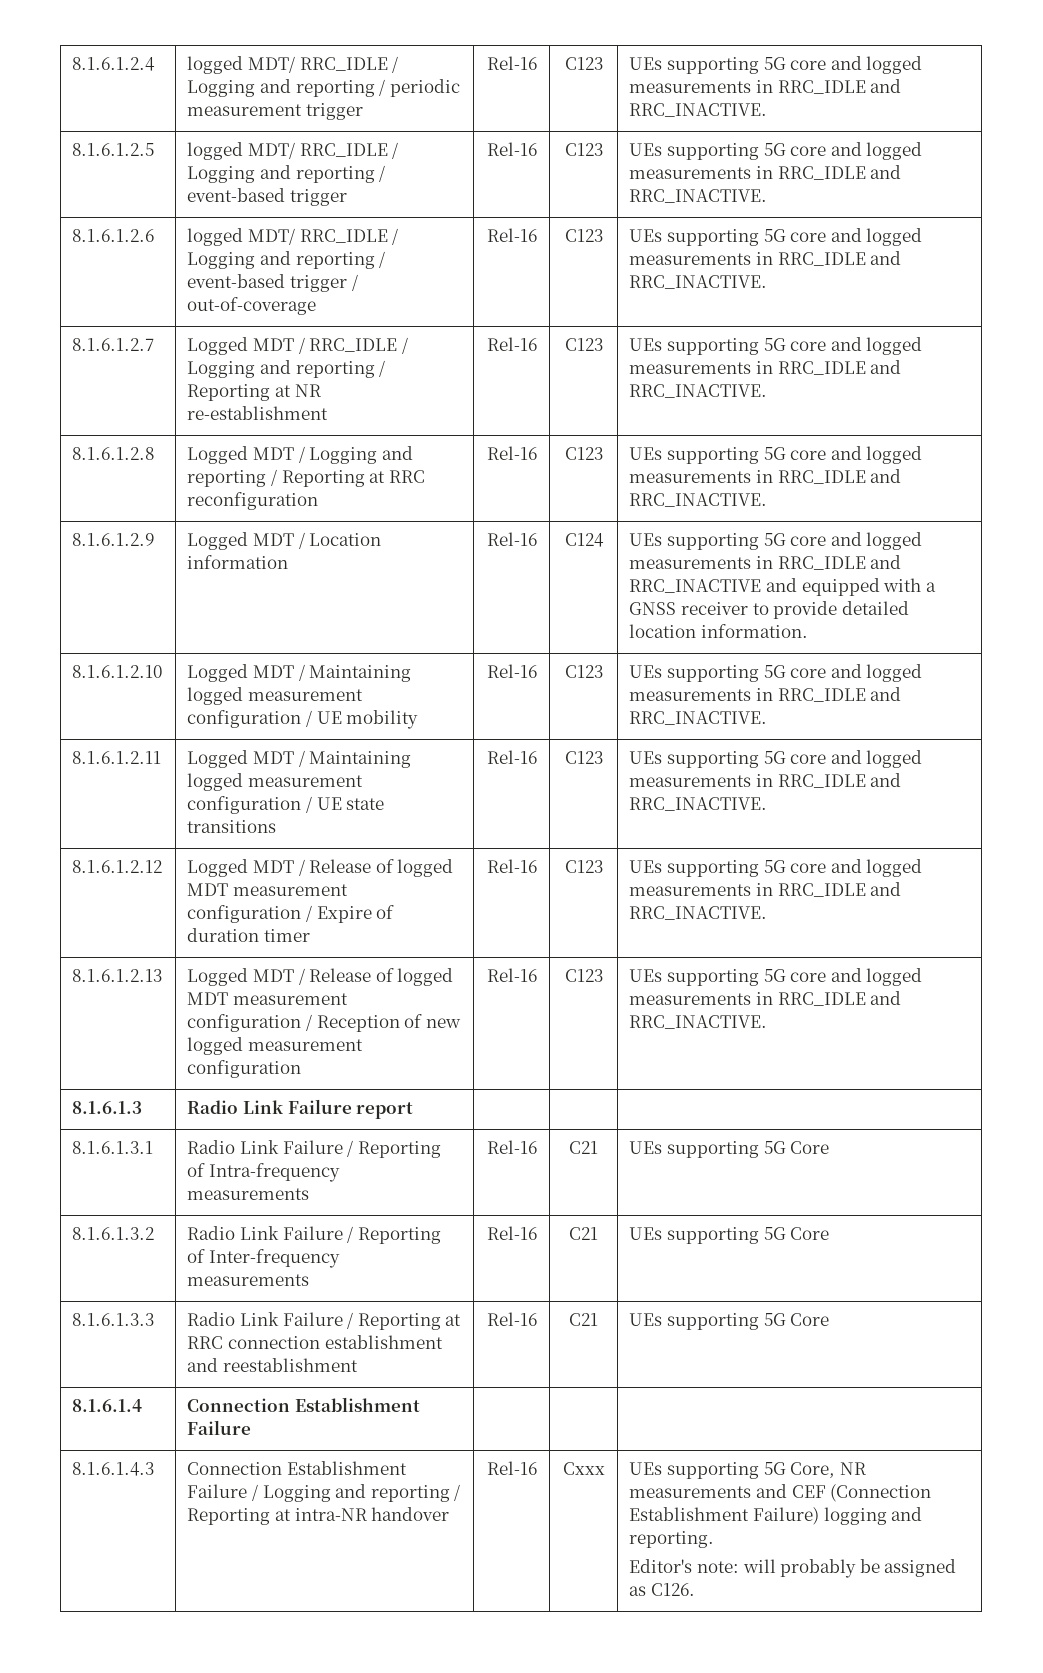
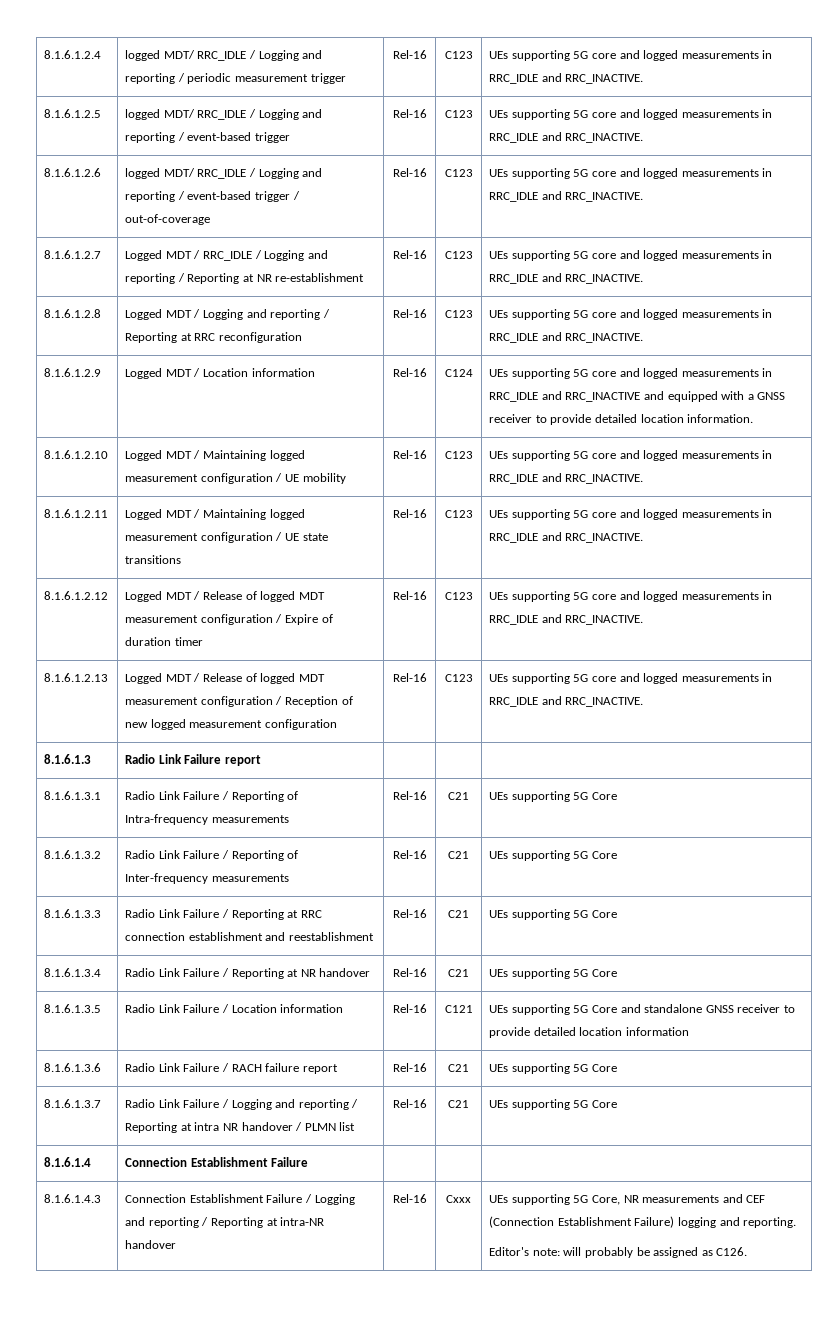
(830, 1319) none -> [44,968,102,977] [125,968,371,979] [392,968,427,977] [448,969,469,977] [489,968,618,979] [44,1004,102,1013] [125,1004,344,1013] [392,1004,427,1013] [444,1005,473,1013] [489,1004,795,1015] [489,1027,690,1038] [44,1063,102,1072] [125,1063,338,1074] [392,1063,427,1072] [448,1064,469,1072] [489,1063,618,1074] [44,1099,102,1108] [125,1099,359,1110] [125,1122,356,1133] [392,1099,427,1108] [448,1100,469,1108] [489,1099,618,1110] // 8.1.6.1.3.4 | Radio Link Failure / Reporting at NR handover | Rel-16 | C21 | UEs supporting 5G Core // 8.1.6.1.3.5 | Radio Link Failure / Location information | Rel-16 | C121 | UEs supporting 5G Core and standalone GNSS receiver to provide detailed location information // 8.1.6.1.3.6 | Radio Link Failure / RACH failure report | Rel-16 | C21 | UEs supporting 5G Core // 8.1.6.1.3.7 | Radio Link Failure / Logging and reporting / Reporting at intra NR handover / PLMN list | Rel-16 | C21 | UEs supporting 5G Core

